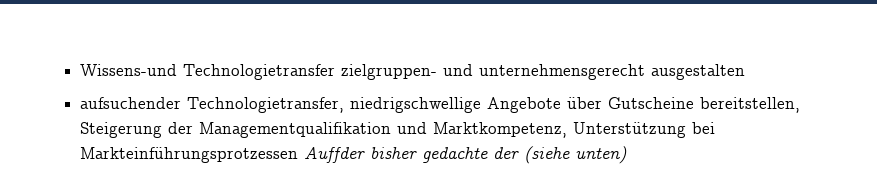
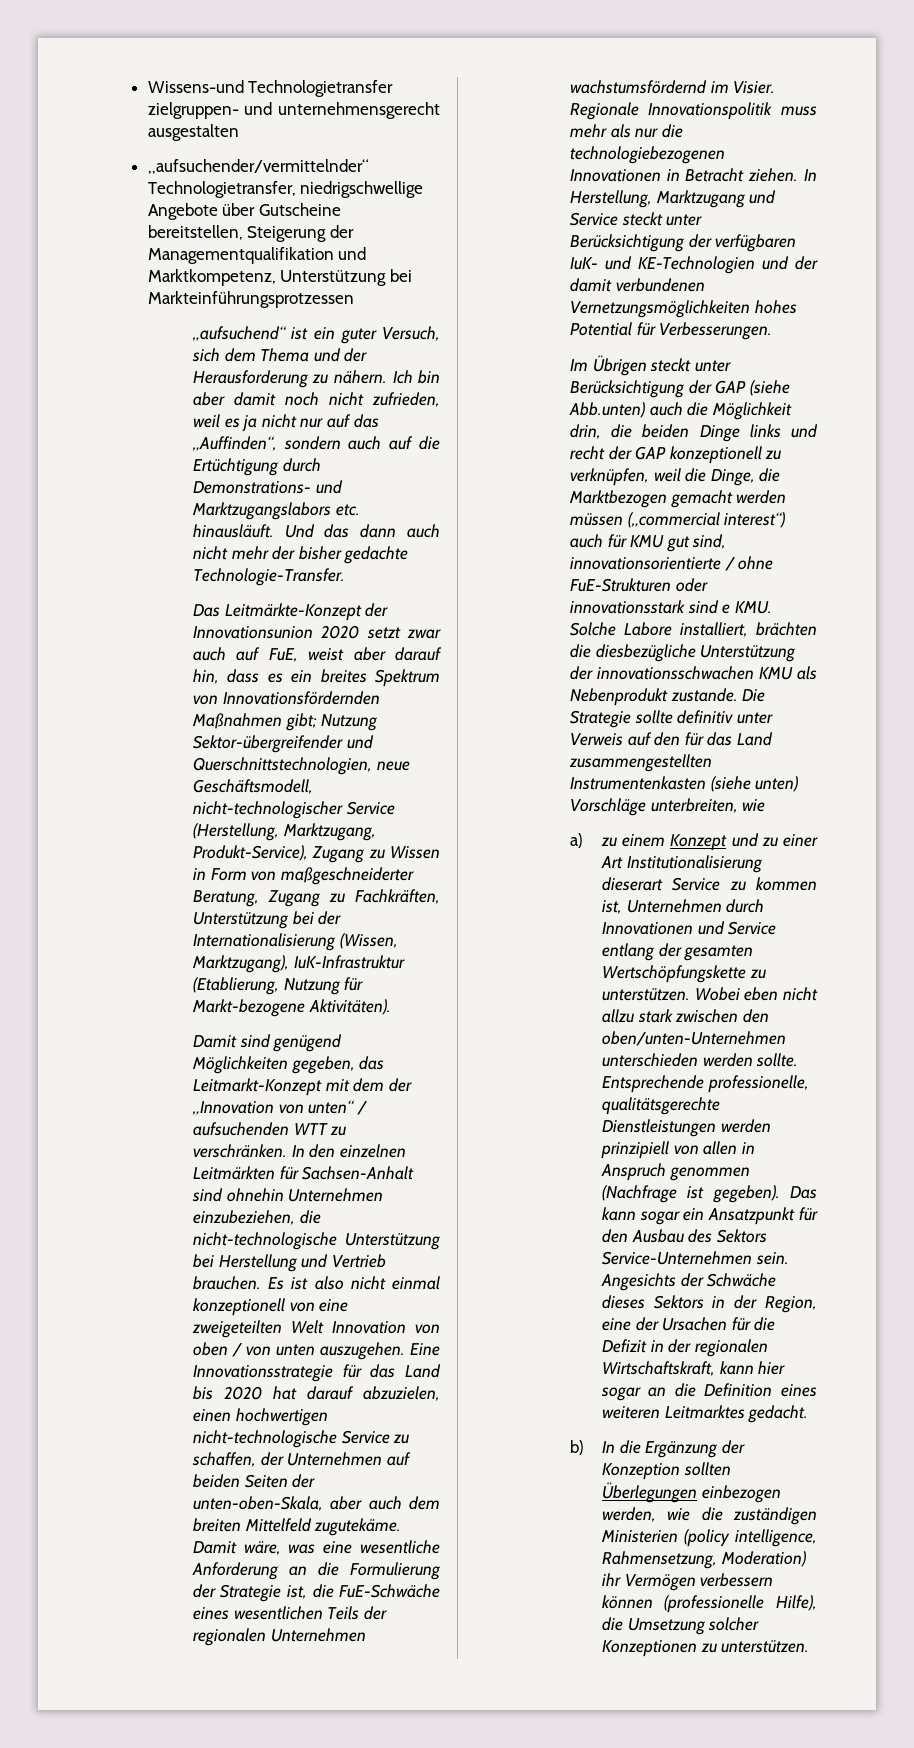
[80,97,182,109] aufsuchender -> [147,159,369,174] „aufsuchender/vermittelnder“
[304,146,628,164] Auffder bisher gedachte der (siehe unten) -> [191,326,440,344] [191,348,368,362] [192,370,440,388] [192,392,440,407] [192,414,379,432] [191,436,440,451] [192,458,321,476] [192,480,343,494] [191,502,360,520] [192,524,440,538] [192,546,409,564] [192,568,345,586] [192,603,389,621] [192,625,441,639] [192,647,442,662] [192,669,440,687] [192,691,380,705] [191,713,379,731] [192,735,374,753] [192,757,410,775] [192,779,313,794] [192,801,395,819] [192,823,376,841] [192,845,440,863] [192,867,414,885] [192,889,440,907] [192,911,342,929] [192,933,398,951] [191,955,405,973] [192,977,364,995] [191,999,391,1017] [192,1034,343,1052] [191,1056,385,1074] [192,1078,412,1096] [191,1100,368,1115] [192,1122,347,1136] [192,1144,406,1158] [192,1166,415,1180] [191,1188,384,1202] [192,1210,321,1225] [192,1232,441,1250] [192,1254,386,1272] [192,1276,440,1290] [192,1298,349,1316] [191,1320,440,1338] [192,1342,440,1360] [192,1364,441,1382] [192,1386,440,1401] [192,1408,328,1426] [192,1430,410,1448] [191,1452,411,1467] [192,1474,316,1488] [192,1496,440,1511] [192,1518,402,1536] [192,1540,440,1555] [191,1562,441,1580] [192,1584,440,1602] [192,1606,387,1620] [192,1628,366,1646] [569,80,776,94] [569,102,817,120] [569,124,683,138] [569,146,725,164] [569,168,817,182] [569,190,777,208] [569,212,703,226] [569,234,797,252] [569,256,818,274] [569,278,705,292] [569,300,797,318] [569,322,773,340] [569,355,731,376] [569,380,790,398] [568,402,792,420] [569,424,818,442] [569,446,782,464] [569,468,781,486] [568,490,787,508] [569,512,786,528] [569,534,727,552] [569,556,774,571] [569,578,708,592] [569,600,772,614] [569,622,817,637] [569,644,797,662] [569,666,817,680] [569,688,766,706] [569,710,773,728] [569,732,773,746] [568,754,712,772] [569,776,799,792] [569,798,766,816] [569,833,818,851] [600,855,763,873] [601,877,817,891] [601,899,765,914] [601,921,777,935] [601,943,754,961] [601,965,766,983] [601,987,818,1001] [601,1009,769,1023] [601,1031,786,1046] [601,1053,799,1067] [601,1075,809,1093] [601,1097,720,1115] [601,1119,771,1137] [600,1141,755,1159] [600,1163,750,1181] [601,1185,817,1203] [601,1207,818,1225] [601,1229,767,1243] [601,1251,789,1265] [600,1273,777,1291] [601,1295,817,1313] [601,1317,776,1331] [601,1339,768,1357] [601,1361,786,1376] [600,1383,817,1401] [601,1405,809,1423] [569,1440,745,1458] [601,1462,731,1480] [601,1482,781,1503] [601,1507,817,1525] [600,1529,817,1547] [601,1551,806,1569] [601,1573,774,1591] [601,1595,817,1613] [601,1617,760,1635] [601,1640,810,1657] // „aufsuchend“ ist ein guter Versuch, sich dem Thema und der Herausforderung zu nähern. Ich bin aber damit noch nicht zufrieden, weil es ja nicht nur auf das „Auffinden“, sondern auch auf die Ertüchtigung durch Demonstrations- und Marktzugangslabors etc. hinausläuft. Und das dann auch nicht mehr der bisher gedachte Technologie-Transfer. // Das Leitmärkte-Konzept der Innovationsunion 2020 setzt zwar auch auf FuE, weist aber darauf hin, dass es ein breites Spektrum von Innovationsfördernden Maßnahmen gibt; Nutzung Sektor-übergreifender und Querschnittstechnologien, neue Geschäftsmodell, nicht-technologischer Service (Herstellung, Marktzugang, Produkt-Service), Zugang zu Wissen in Form von maßgeschneiderter Beratung, Zugang zu Fachkräften, Unterstützung bei der Internationalisierung (Wissen, Marktzugang), IuK-Infrastruktur (Etablierung, Nutzung für Markt-bezogene Aktivitäten). // Damit sind genügend Möglichkeiten gegeben, das Leitmarkt-Konzept mit dem der „Innovation von unten“ / aufsuchenden WTT zu verschränken. In den einzelnen Leitmärkten für Sachsen-Anhalt sind ohnehin Unternehmen einzubeziehen, die nicht-technologische Unterstützung bei Herstellung und Vertrieb brauchen. Es ist also nicht einmal konzeptionell von eine zweigeteilten Welt Innovation von oben / von unten auszugehen. Eine Innovationsstrategie für das Land bis 2020 hat darauf abzuzielen, einen hochwertigen nicht-technologische Service zu schaffen, der Unternehmen auf beiden Seiten der unten-oben-Skala, aber auch dem breiten Mittelfeld zugutekäme. Damit wäre, was eine wesentliche Anforderung an die Formulierung der Strategie ist, die FuE-Schwäche eines wesentlichen Teils der regionalen Unternehmen wachstumsfördernd im Visier. Regionale Innovationspolitik muss mehr als nur die technologiebezogenen Innovationen in Betracht ziehen. In Herstellung, Marktzugang und Service steckt unter Berücksichtigung der verfügbaren IuK- und KE-Technologien und der damit verbundenen Vernetzungsmöglichkeiten hohes Potential für Verbesserungen. // Im Übrigen steckt unter Berücksichtigung der GAP (siehe Abb.unten) auch die Möglichkeit drin, die beiden Dinge links und recht der GAP konzeptionell zu verknüpfen, weil die Dinge, die Marktbezogen gemacht werden müssen („commercial interest“) auch für KMU gut sind, innovationsorientierte / ohne FuE-Strukturen oder innovationsstark sind e KMU. Solche Labore installiert, brächten die diesbezügliche Unterstützung der innovationsschwachen KMU als Nebenprodukt zustande. Die Strategie sollte definitiv unter Verweis auf den für das Land zusammengestellten Instrumentenkasten (siehe unten) Vorschläge unterbreiten, wie // a) zu einem Konzept und zu einer Art Institutionalisierung dieserart Service zu kommen ist, Unternehmen durch Innovationen und Service entlang der gesamten Wertschöpfungskette zu unterstützen. Wobei eben nicht allzu stark zwischen den oben/unten-Unternehmen unterschieden werden sollte. Entsprechende professionelle, qualitätsgerechte Dienstleistungen werden prinzipiell von allen in Anspruch genommen (Nachfrage ist gegeben). Das kann sogar ein Ansatzpunkt für den Ausbau des Sektors Service-Unternehmen sein. Angesichts der Schwäche dieses Sektors in der Region, eine der Ursachen für die Defizit in der regionalen Wirtschaftskraft, kann hier sogar an die Definition eines weiteren Leitmarktes gedacht. // b) In die Ergänzung der Konzeption sollten Überlegungen einbezogen werden, wie die zuständigen Ministerien (policy intelligence, Rahmensetzung, Moderation) ihr Vermögen verbessern können (professionelle Hilfe), die Umsetzung solcher Konzeptionen zu unterstützen.

